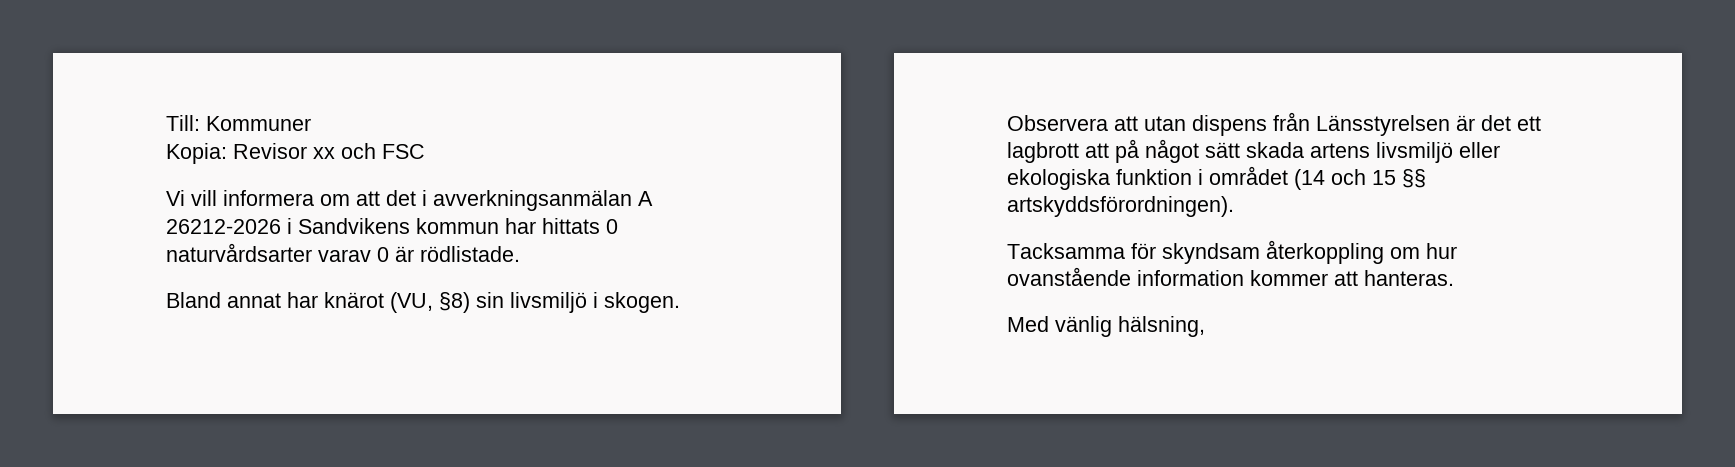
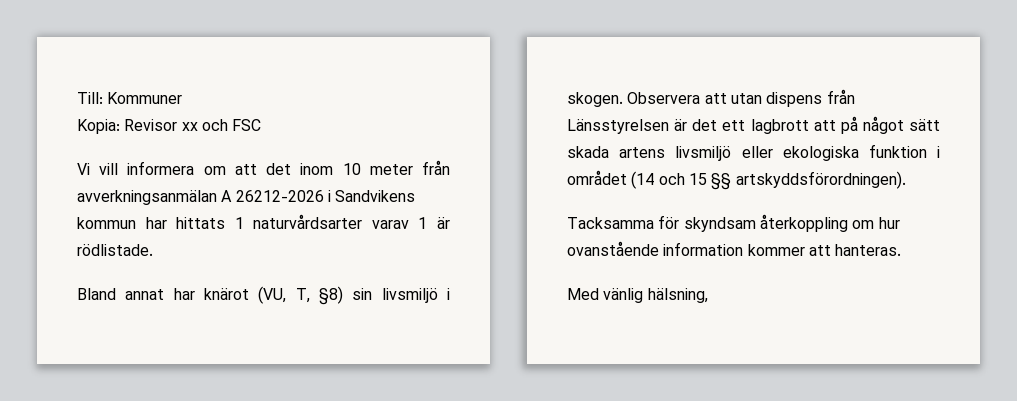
[422,190,427,206] i -> [300,160,451,175] inom 10 meter från
[606,219,618,234] 0 -> [234,217,244,229] 1
[377,247,389,262] 0 -> [418,217,428,229] 1
(433, 302) none -> [295,288,310,303] T,

